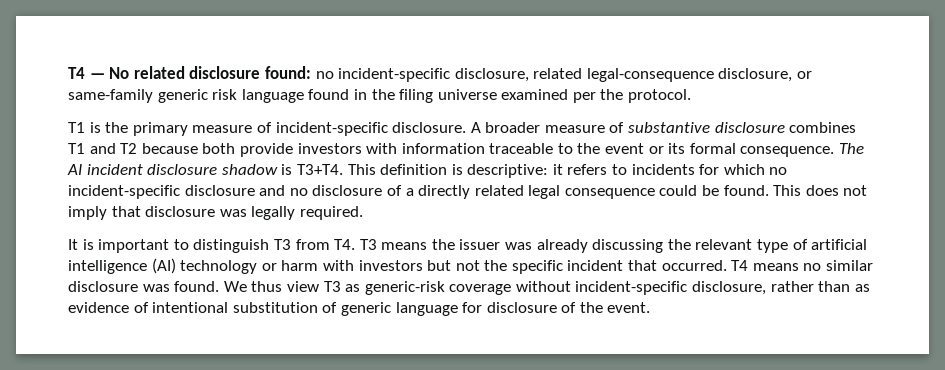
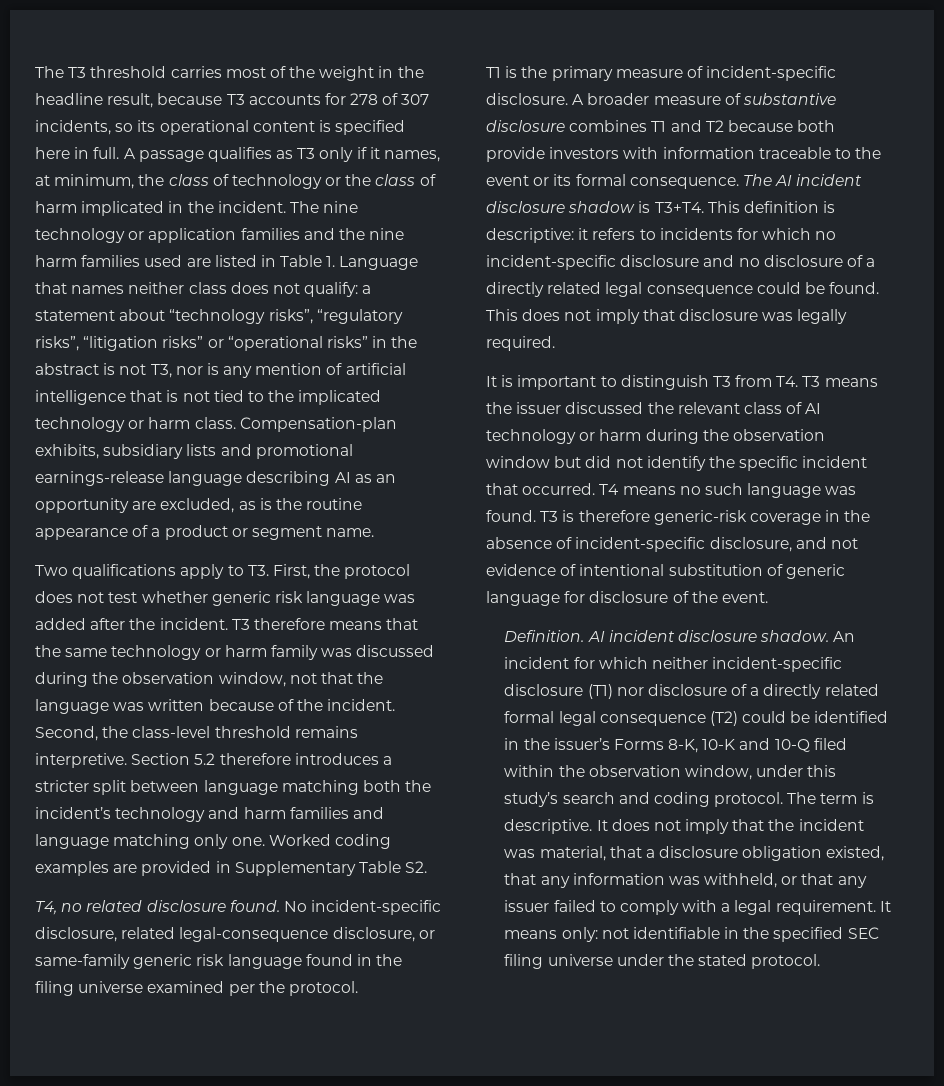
[68,66,334,79] T4 — No related disclosure found: no -> [35,66,424,81] [35,93,430,108] [35,120,406,135] [35,147,441,162] [35,174,436,189] [35,201,359,216] [35,228,405,243] [35,255,419,270] [35,282,372,297] [35,309,403,324] [35,336,418,351] [35,363,406,378] [35,390,382,405] [35,417,397,432] [35,444,353,459] [35,471,396,486] [35,498,363,513] [35,525,375,540] [35,564,411,579] [35,591,416,606] [35,618,419,630] [35,645,435,660] [35,672,384,687] [35,699,396,714] [35,726,358,741] [35,753,392,768] [35,780,432,795] [35,807,384,822] [35,834,391,849] [35,861,428,876] [35,900,307,915] The T3 threshold carries most of the weight in the headline result, because T3 accounts for 278 of 307 incidents, so its operational content is specified here in full. A passage qualifies as T3 only if it names, at minimum, the class of technology or the class of harm implicated in the incident. The nine technology or application families and the nine harm families used are listed in Table 1. Language that names neither class does not qualify: a statement about “technology risks”, “regulatory risks”, “litigation risks” or “operational risks” in the abstract is not T3, nor is any mention of artificial intelligence that is not tied to the implicated technology or harm class. Compensation-plan exhibits, subsidiary lists and promotional earnings-release language describing AI as an opportunity are excluded, as is the routine appearance of a product or segment name. // Two qualifications apply to T3. First, the protocol does not test whether generic risk language was added after the incident. T3 therefore means that the same technology or harm family was discussed during the observation window, not that the language was written because of the incident. Second, the class-level threshold remains interpretive. Section 5.2 therefore introduces a stricter split between language matching both the incident’s technology and harm families and language matching only one. Worked coding examples are provided in Supplementary Table S2. // T4, no related disclosure found. No
[505,239,868,253] [68,258,480,274] was already discussing the relevant type of artificial intelligence (AI) technology or harm with investors but not -> [565,402,822,414] [486,429,825,444] [486,456,706,471] discussed the relevant class of AI technology or harm during the observation window but did not identify
[826,260,874,271] [68,281,870,295] similar disclosure was found. We thus view T3 as generic-risk coverage without incident-specific disclosure, rather than as -> [704,483,857,498] [486,510,871,525] [486,537,858,552] such language was found. T3 is therefore generic-risk coverage in the absence of incident-specific disclosure, and not
(651, 307) none -> [504,630,856,642] [504,657,843,672] [504,684,879,699] [504,711,889,726] [504,738,847,753] [504,765,837,780] [504,792,874,807] [504,819,864,834] [504,846,885,861] [504,873,867,888] [504,900,891,915] [504,927,879,942] [504,954,821,969] // Definition. AI incident disclosure shadow. An incident for which neither incident-specific disclosure (T1) nor disclosure of a directly related formal legal consequence (T2) could be identified in the issuer’s Forms 8-K, 10-K and 10-Q filed within the observation window, under this study’s search and coding protocol. The term is descriptive. It does not imply that the incident was material, that a disclosure obligation existed, that any information was withheld, or that any issuer failed to comply with a legal requirement. It means only: not identifiable in the specified SEC filing universe under the stated protocol.

